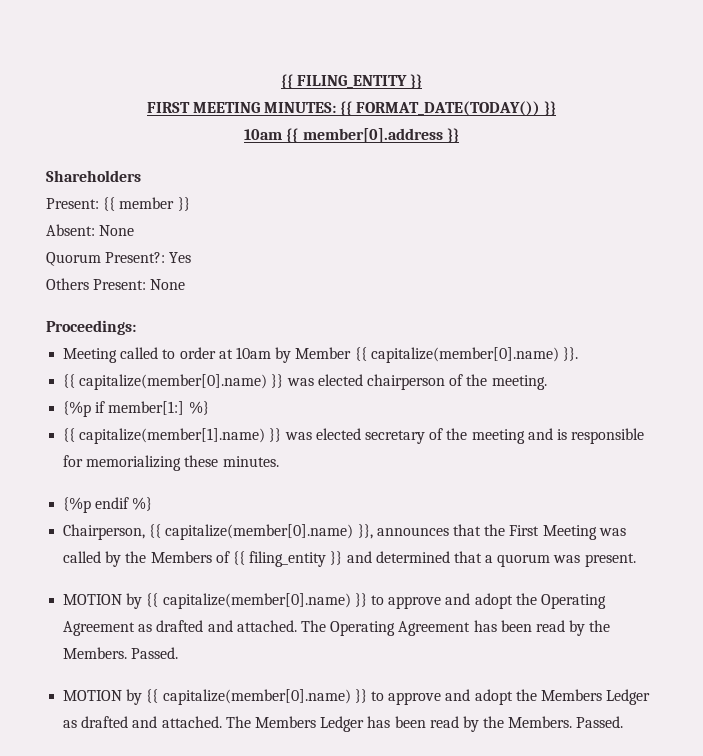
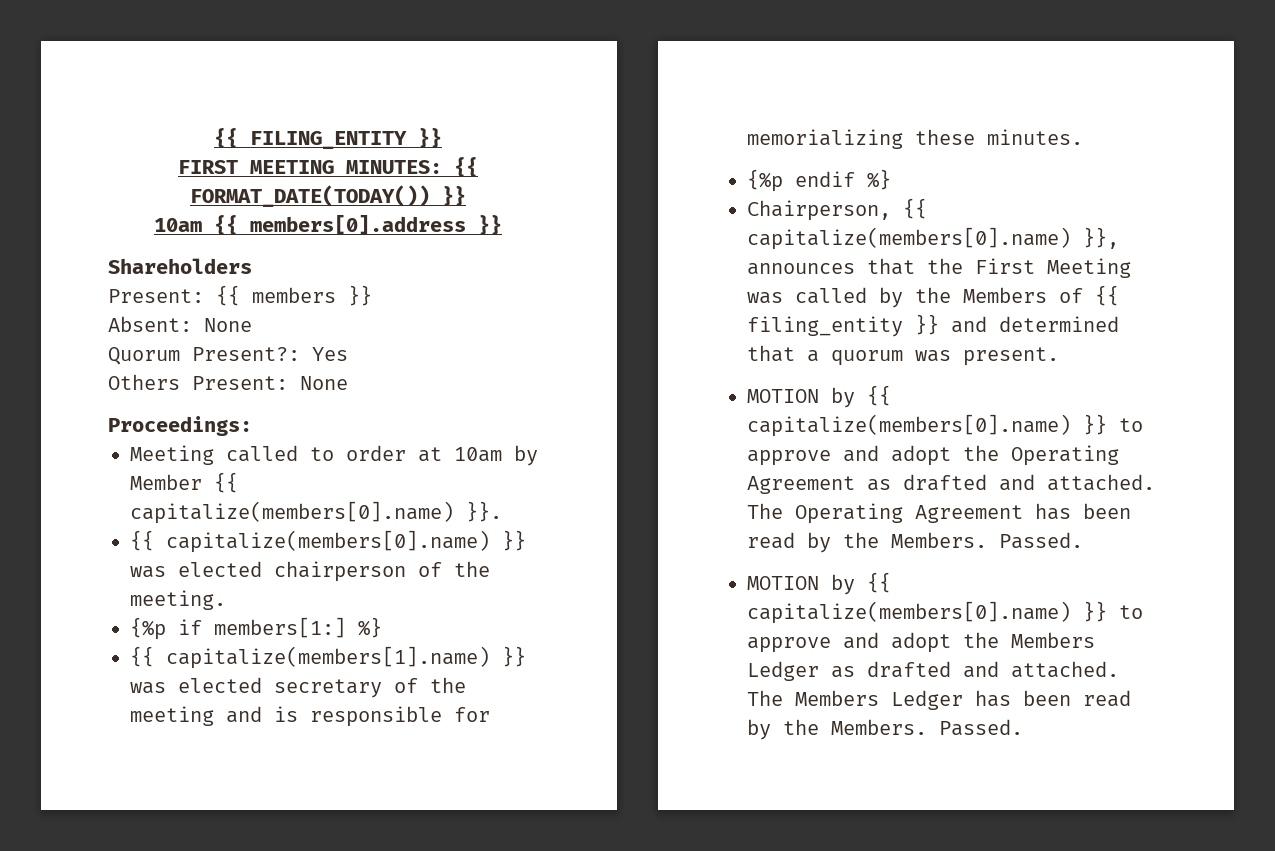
[302,128,443,143] member[0].address -> [249,215,466,234] members[0].address
[119,197,175,209] member -> [252,287,336,303] members
[370,347,559,363] capitalize(member[0].name) -> [130,501,454,524] capitalize(members[0].name)
[79,374,268,390] capitalize(member[0].name) -> [166,530,490,553] capitalize(members[0].name)
[108,401,185,415] member[1:] -> [214,617,346,638] members[1:]
[79,428,266,444] capitalize(member[1].name) -> [166,646,490,669] capitalize(members[1].name)
[165,524,354,540] capitalize(member[0].name) -> [747,227,1071,250] capitalize(members[0].name)
[162,593,351,609] capitalize(member[0].name) -> [747,414,1071,437] capitalize(members[0].name)
[162,689,351,705] capitalize(member[0].name) -> [747,601,1071,624] capitalize(members[0].name)

